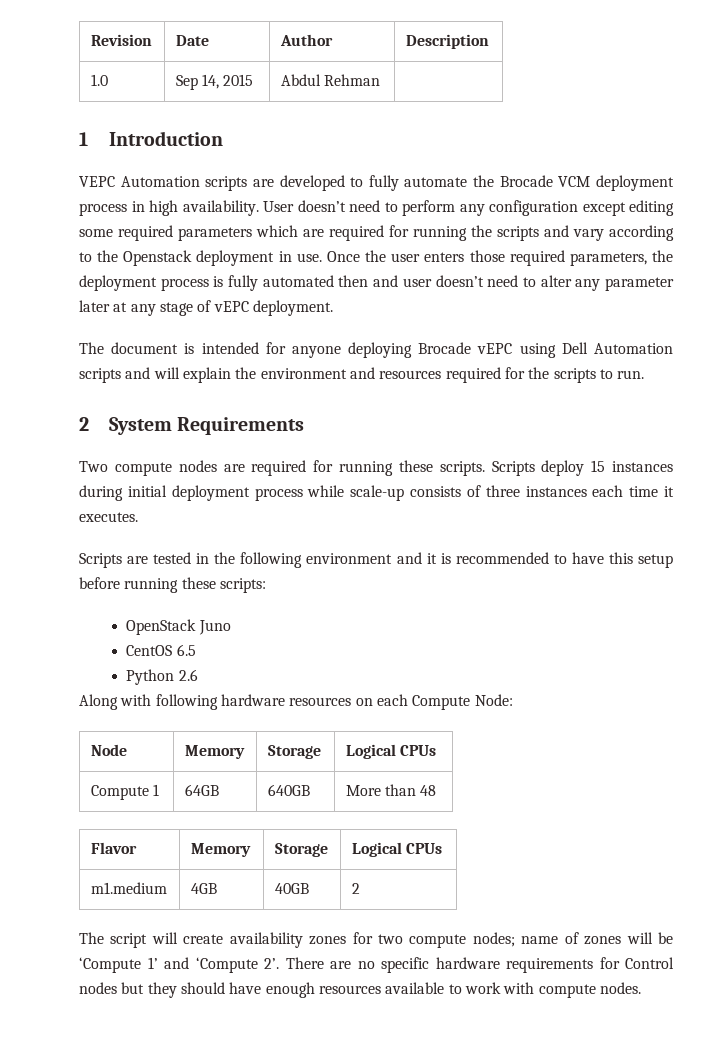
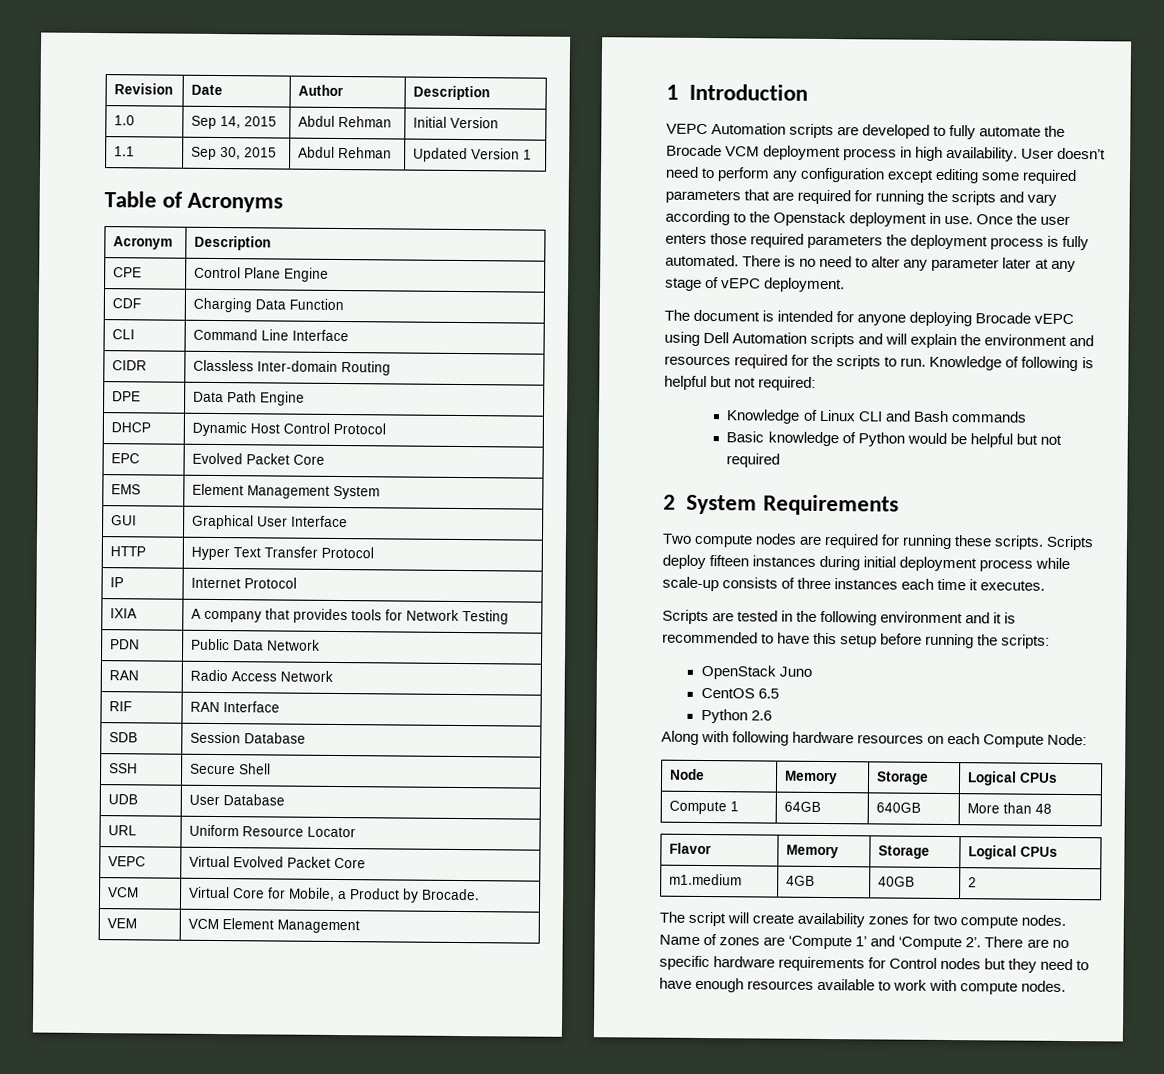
(381, 80) none -> [412,116,499,129] [113,146,135,157] [190,146,277,160] [297,146,392,159] [412,147,532,163] [104,191,284,213] [112,236,173,250] [193,235,271,251] [112,267,142,278] [193,266,329,282] [111,298,141,309] [192,297,344,313] [111,329,135,340] [192,328,349,342] [111,360,147,371] [192,359,391,376] [111,391,141,402] [192,391,305,406] [110,422,151,433] [191,421,386,437] [110,453,140,464] [191,452,325,465] [110,484,141,495] [191,483,380,500] [110,515,137,526] [191,514,348,530] [109,546,146,557] [190,546,374,561] [109,577,124,588] [190,577,297,589] [109,608,137,619] [190,608,509,625] [109,639,140,650] [190,638,320,651] [108,670,139,681] [189,669,333,682] [108,701,132,712] [189,701,280,713] [108,732,138,743] [189,731,306,744] [108,763,138,774] [189,763,271,775] [107,794,138,805] [188,794,285,806] [107,825,137,836] [188,824,356,838] [107,856,146,867] [188,855,366,869] [107,887,139,898] [188,886,480,903] [106,918,137,929] [187,918,360,934] Initial Version // 1.1 | Sep 30, 2015 | Abdul Rehman | Updated Version 1 // Table of Acronyms // Acronym | Description // CPE | Control Plane Engine // CDF | Charging Data Function // CLI | Command Line Interface // CIDR | Classless Inter-domain Routing // DPE | Data Path Engine // DHCP | Dynamic Host Control Protocol // EPC | Evolved Packet Core // EMS | Element Management System // GUI | Graphical User Interface // HTTP | Hyper Text Transfer Protocol // IP | Internet Protocol // IXIA | A company that provides tools for Network Testing // PDN | Public Data Network // RAN | Radio Access Network // RIF | RAN Interface // SDB | Session Database // SSH | Secure Shell // UDB | User Database // URL | Uniform Resource Locator // VEPC | Virtual Evolved Packet Core // VCM | Virtual Core for Mobile, a Product by Brocade. // VEM | VCM Element Management
[256,225,298,237] which -> [744,189,771,201] that
[569,252,647,266] parameters, -> [807,234,884,249] parameters
[262,275,484,287] automated then and user doesn’t -> [665,254,817,267] automated. There is no
(645, 374) none -> [929,355,1094,372] [664,375,817,391] [726,409,1027,424] [726,431,1062,448] [726,453,781,468] Knowledge of following is helpful but not required: // Knowledge of Linux CLI and Bash commands // Basic knowledge of Python would be helpful but not required
[591,460,606,472] 15 -> [709,555,750,567] fifteen
[181,577,216,589] these -> [977,634,999,646] the
[472,932,674,947] nodes; name of zones will be -> [1021,914,1067,926] [659,934,786,946] nodes. Name of zones are
[180,982,225,994] should -> [1040,958,1090,971] need to

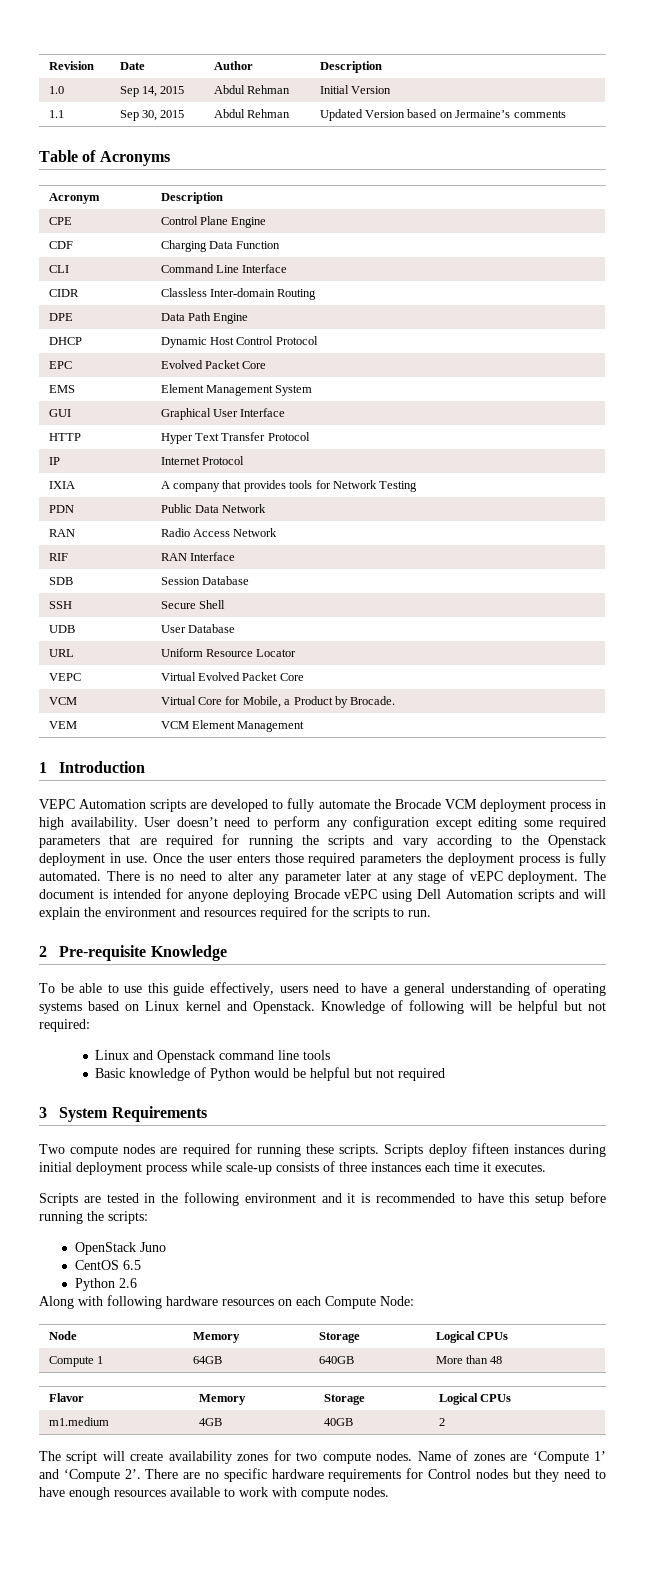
[522,149,532,160] 1 -> [407,109,566,118] based on Jermaine’s comments
(846, 285) // -> (579, 877) none
(927, 362) none -> [39,945,227,961] [39,982,606,996] [39,1001,315,1014] // 2 Pre-requisite Knowledge // To be able to use this guide effectively, users need to have a general understanding of operating systems based on Linux kernel and Openstack.
[1081,357,1094,369] is -> [470,1001,512,1011] will be
[726,409,1027,424] Knowledge of Linux CLI and Bash commands -> [95,1050,331,1063] Linux and Openstack command line tools
[663,494,676,510] 2 -> [39,1107,47,1118] 3

